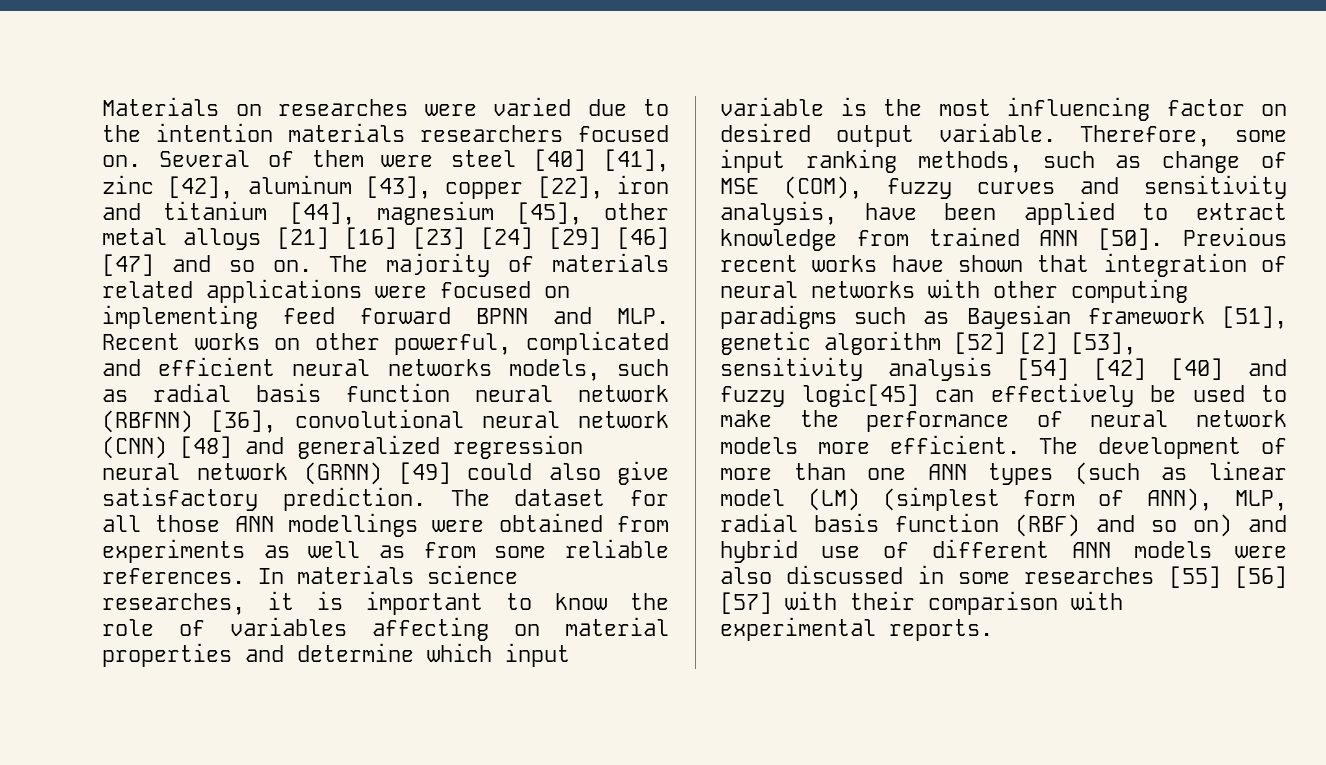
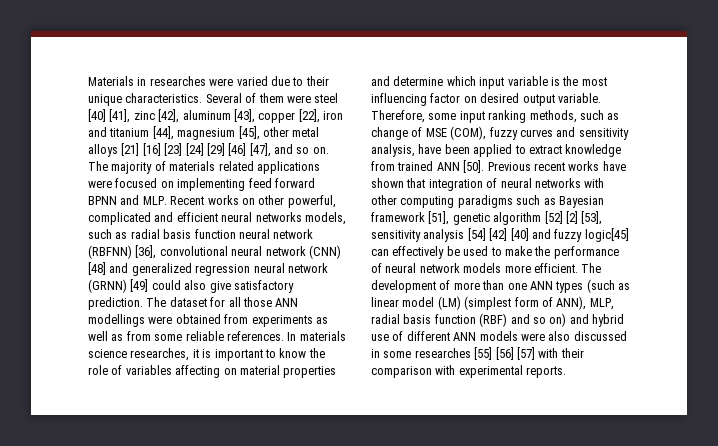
[235,104,262,116] on -> [137,77,147,86] in
[102,123,669,142] [102,155,141,167] the intention materials researchers focused on. -> [305,76,329,86] [88,93,203,106] their unique characteristics.
[102,254,154,276] [47] -> [249,143,271,157] [47],

